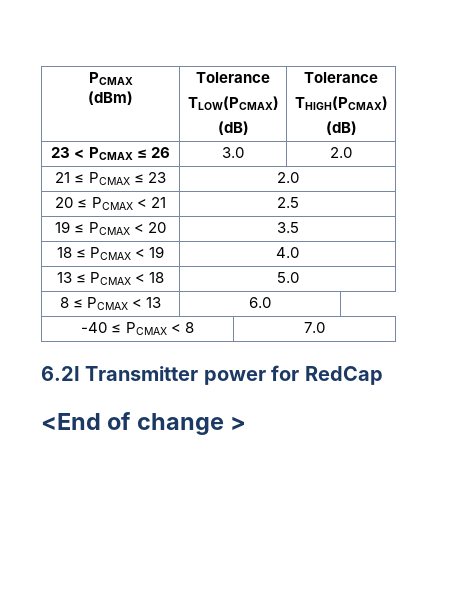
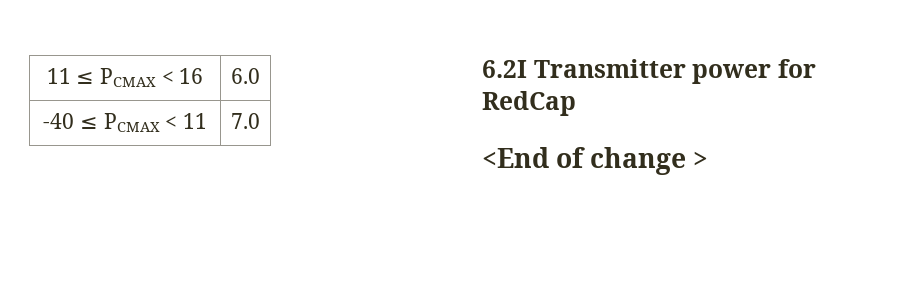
[88,72,133,85] [88,91,133,105] [196,72,270,83] [187,96,279,110] [217,121,249,135] [304,72,378,83] [294,96,388,110] [325,121,357,135] [51,147,170,160] [222,147,244,158] [330,147,352,158] [55,172,166,185] [276,172,299,183] [55,197,166,210] [276,197,299,208] [55,221,166,235] [276,222,299,233] [56,246,165,260] [276,247,299,258] [56,272,165,285] [276,272,299,283] [59,297,162,310] PCMAX // (dBm) | Tolerance // TLOW(PCMAX) // (dB) | Tolerance // THIGH(PCMAX) // (dB) // 23 < PCMAX ≤ 26 | 3.0 | 2.0 // 21 ≤ PCMAX ≤ 23 | 2.0 // 20 ≤ PCMAX < 21 | 2.5 // 19 ≤ PCMAX < 20 | 3.5 // 18 ≤ PCMAX < 19 | 4.0 // 13 ≤ PCMAX < 18 | 5.0 // 8 ≤ PCMAX < 13 -> [46,68,204,87] 11 ≤ PCMAX < 16
[184,322,194,333] 8 -> [182,113,207,129] 11

